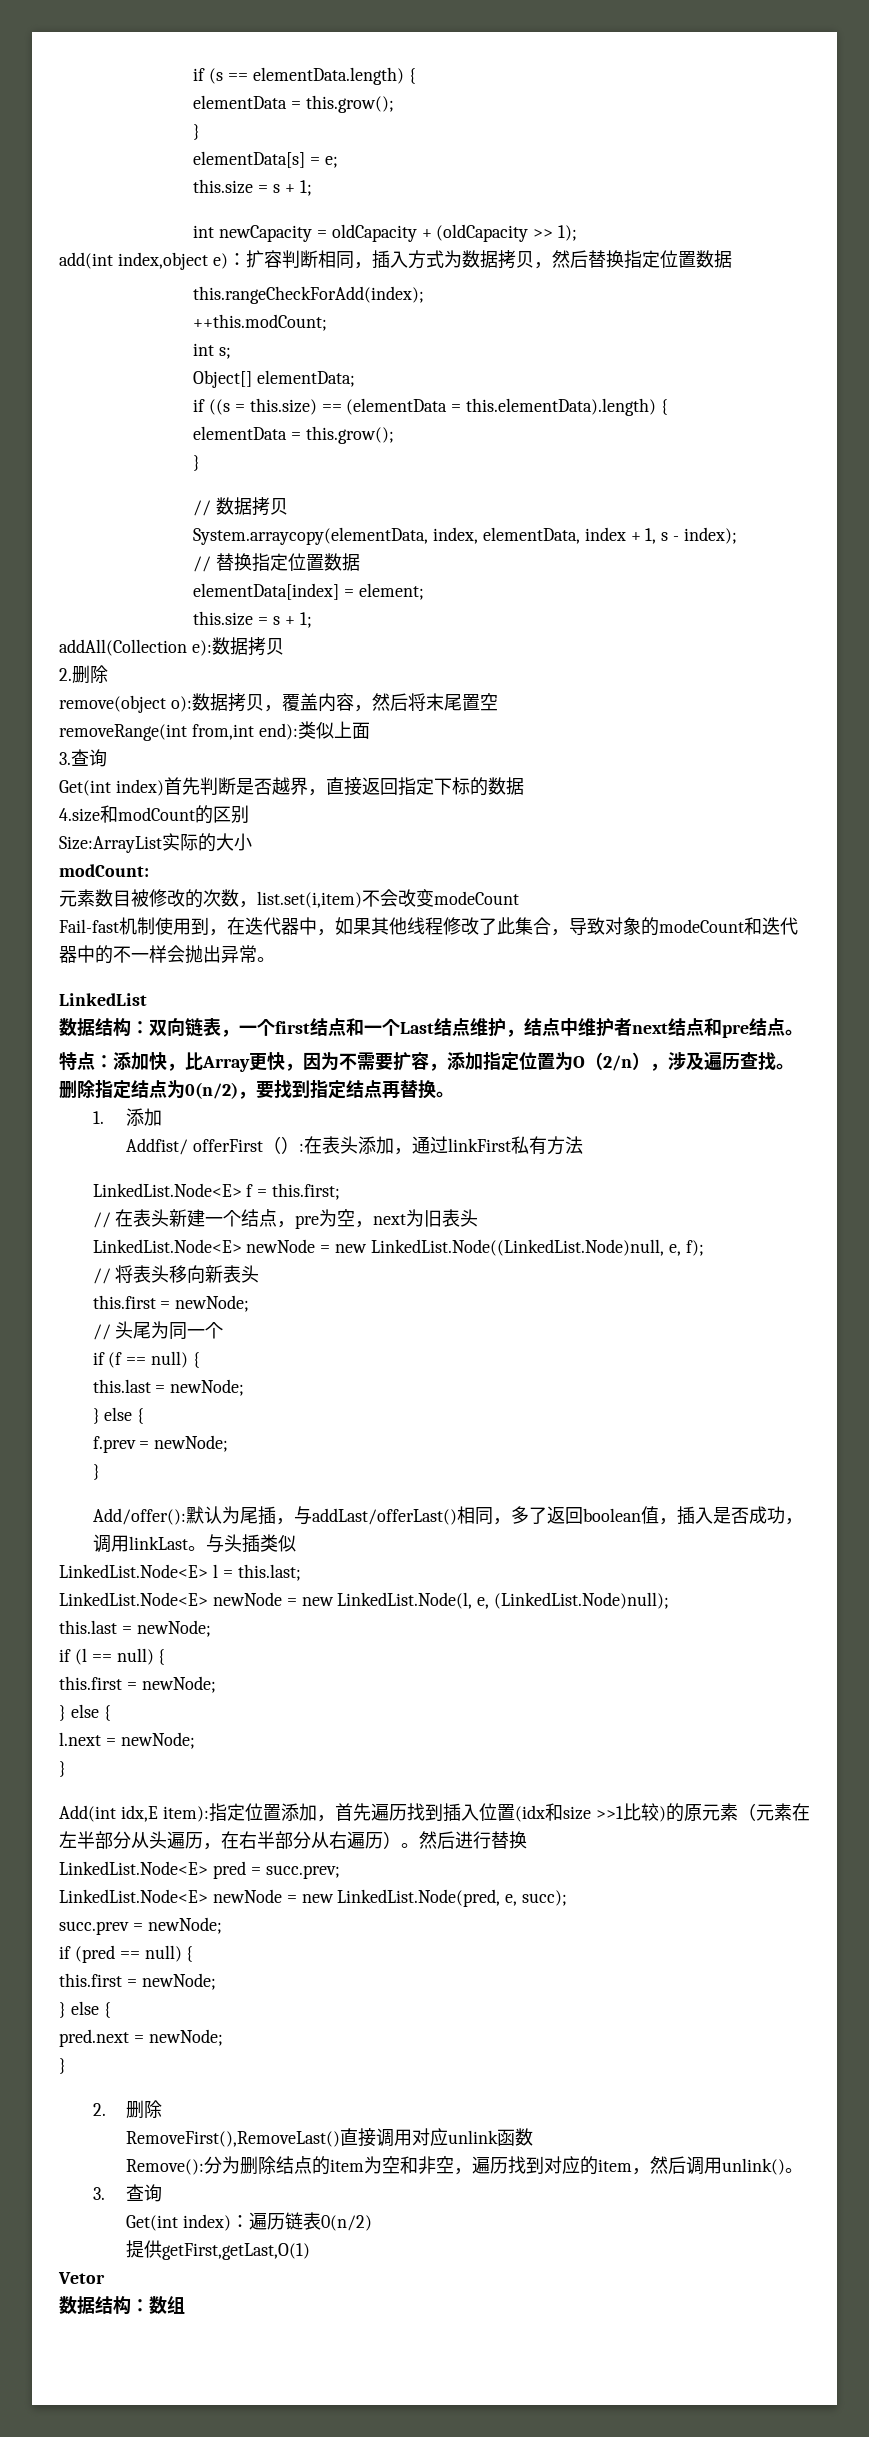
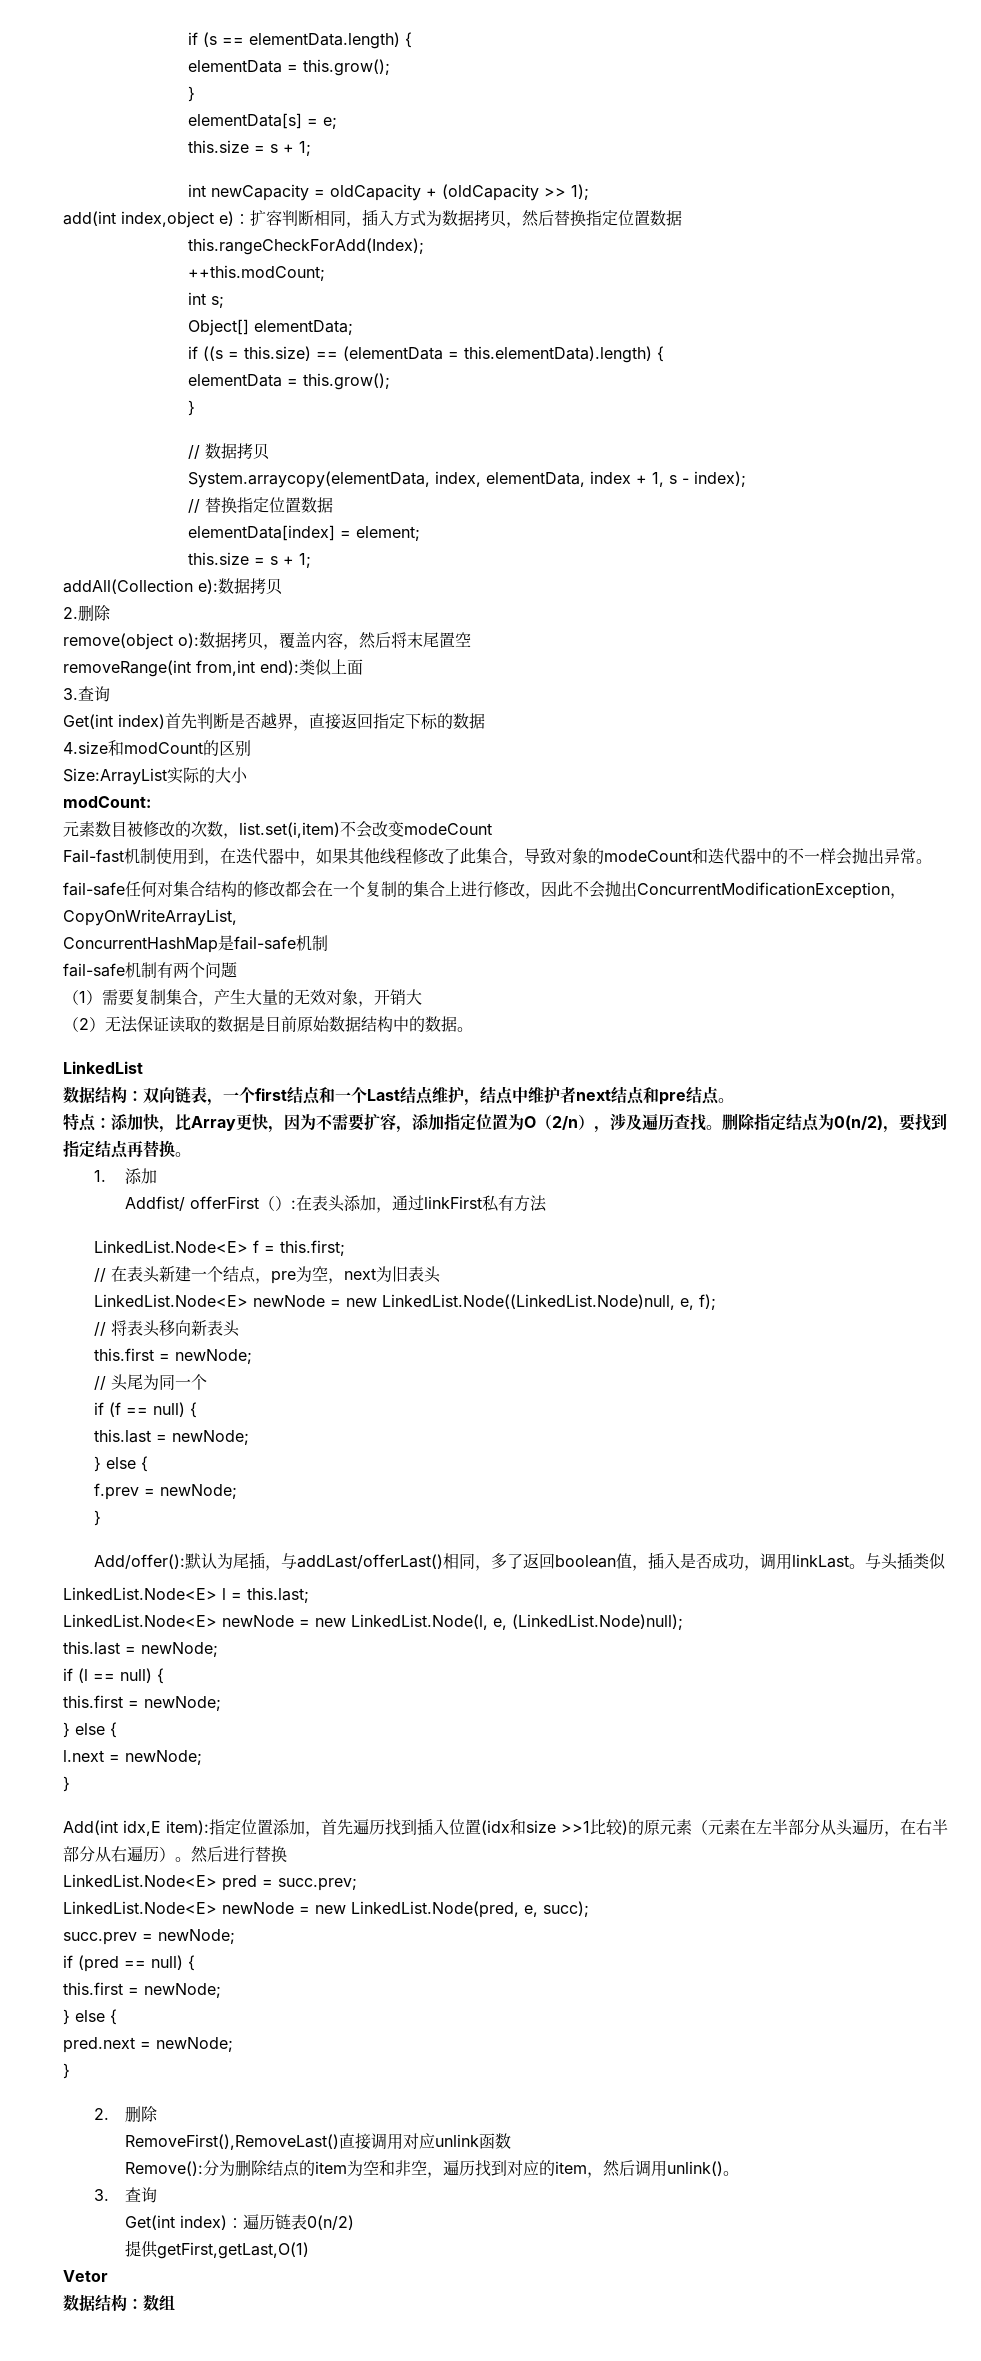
[193,286,425,304] this.rangeCheckForAdd(index); -> [187,238,424,255] this.rangeCheckForAdd(Index);
(275, 959) none -> [63,881,906,899] [63,909,237,926] [63,935,328,953] [63,962,237,978] [63,989,422,1007] [63,1016,473,1033] // fail-safe任何对集合结构的修改都会在一个复制的集合上进行修改，因此不会抛出ConcurrentModificationException，CopyOnWriteArrayList, // ConcurrentHashMap是fail-safe机制 // fail-safe机制有两个问题 // （1）需要复制集合，产生大量的无效对象，开销大 // （2）无法保证读取的数据是目前原始数据结构中的数据。

